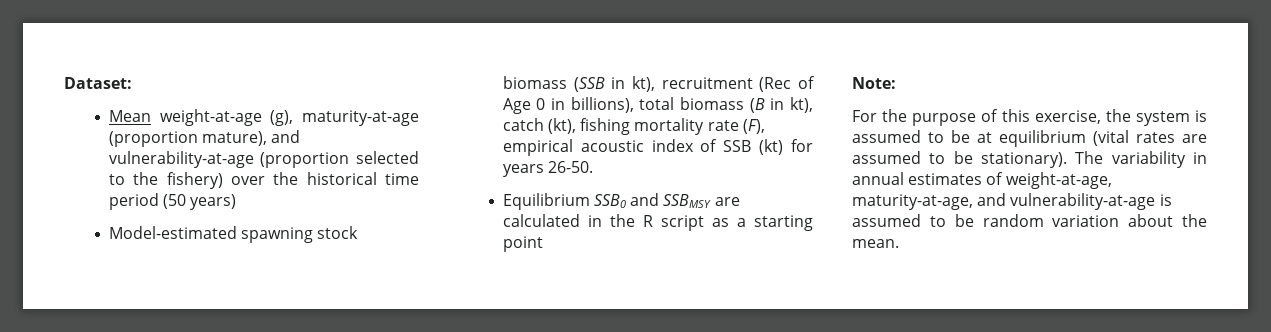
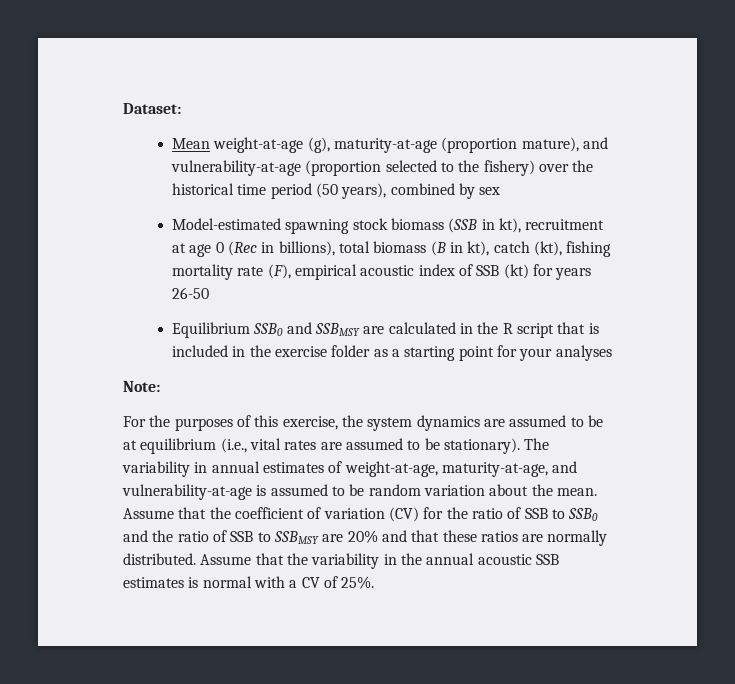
[190,194,237,210] years) -> [341,183,501,199] years), combined by sex
[759,76,815,92] [502,98,546,114] (Rec of Age 0 -> [172,241,258,257] at age 0 (Rec
[548,161,594,173] 26-50. -> [172,287,210,299] 26-50
(704, 223) none -> [557,322,599,334] [172,345,371,357] that is included in the exercise folder
(543, 244) none -> [496,345,612,361] for your analyses
[912,113,977,126] purpose -> [174,418,233,431] purposes
[1195,110,1207,122] is -> [416,415,505,431] dynamics are
[1093,130,1129,146] (vital -> [220,438,281,453] (i.e., vital
(899, 243) none -> [123,507,599,522] [123,530,608,546] [123,553,559,569] [123,576,375,589] Assume that the coefficient of variation (CV) for the ratio of SSB to SSB0 and the ratio of SSB to SSBMSY are 20% and that these ratios are normally distributed. Assume that the variability in the annual acoustic SSB estimates is normal with a CV of 25%.

